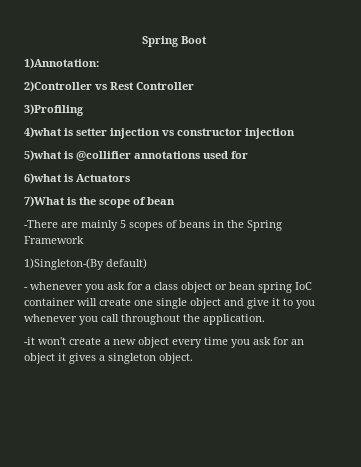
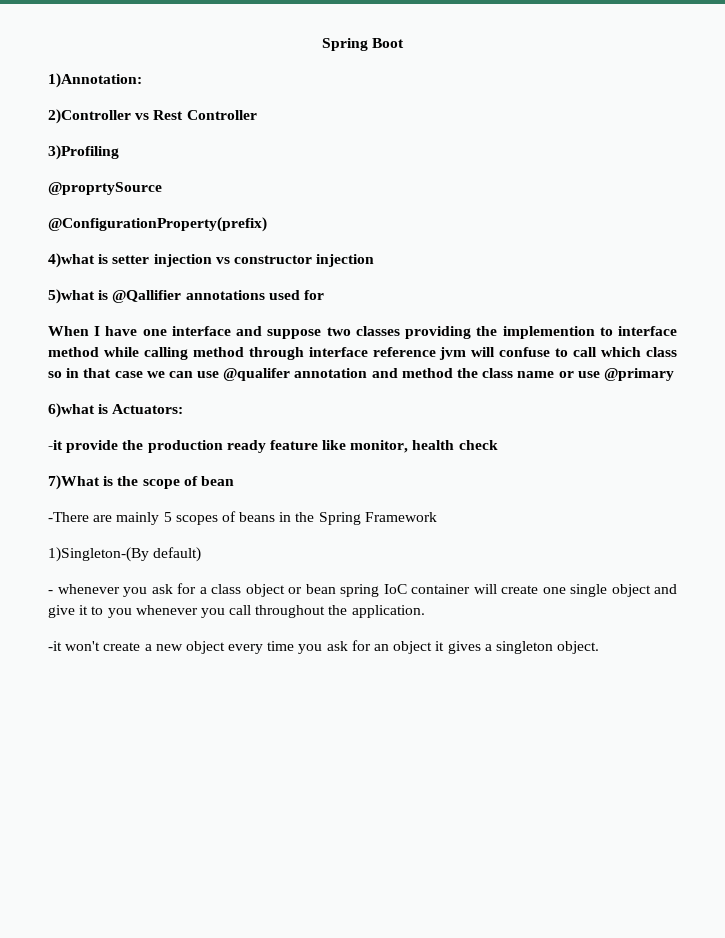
(84, 110) none -> [48,182,162,195] [48,217,267,232] // @proprtySource // @ConfigurationProperty(prefix)
[76,151,131,161] @collifier -> [112,290,182,303] @Qallifier
[24,173,130,184] 6)what is Actuators -> [48,326,677,339] [48,347,677,360] [48,368,674,381] [48,403,184,418] [48,440,498,453] When I have one interface and suppose two classes providing the implemention to interface method while calling method through interface reference jvm will confuse to call which class so in that case we can use @qualifer annotation and method the class name or use @primary // 6)what is Actuators: // -it provide the production ready feature like monitor, health check

